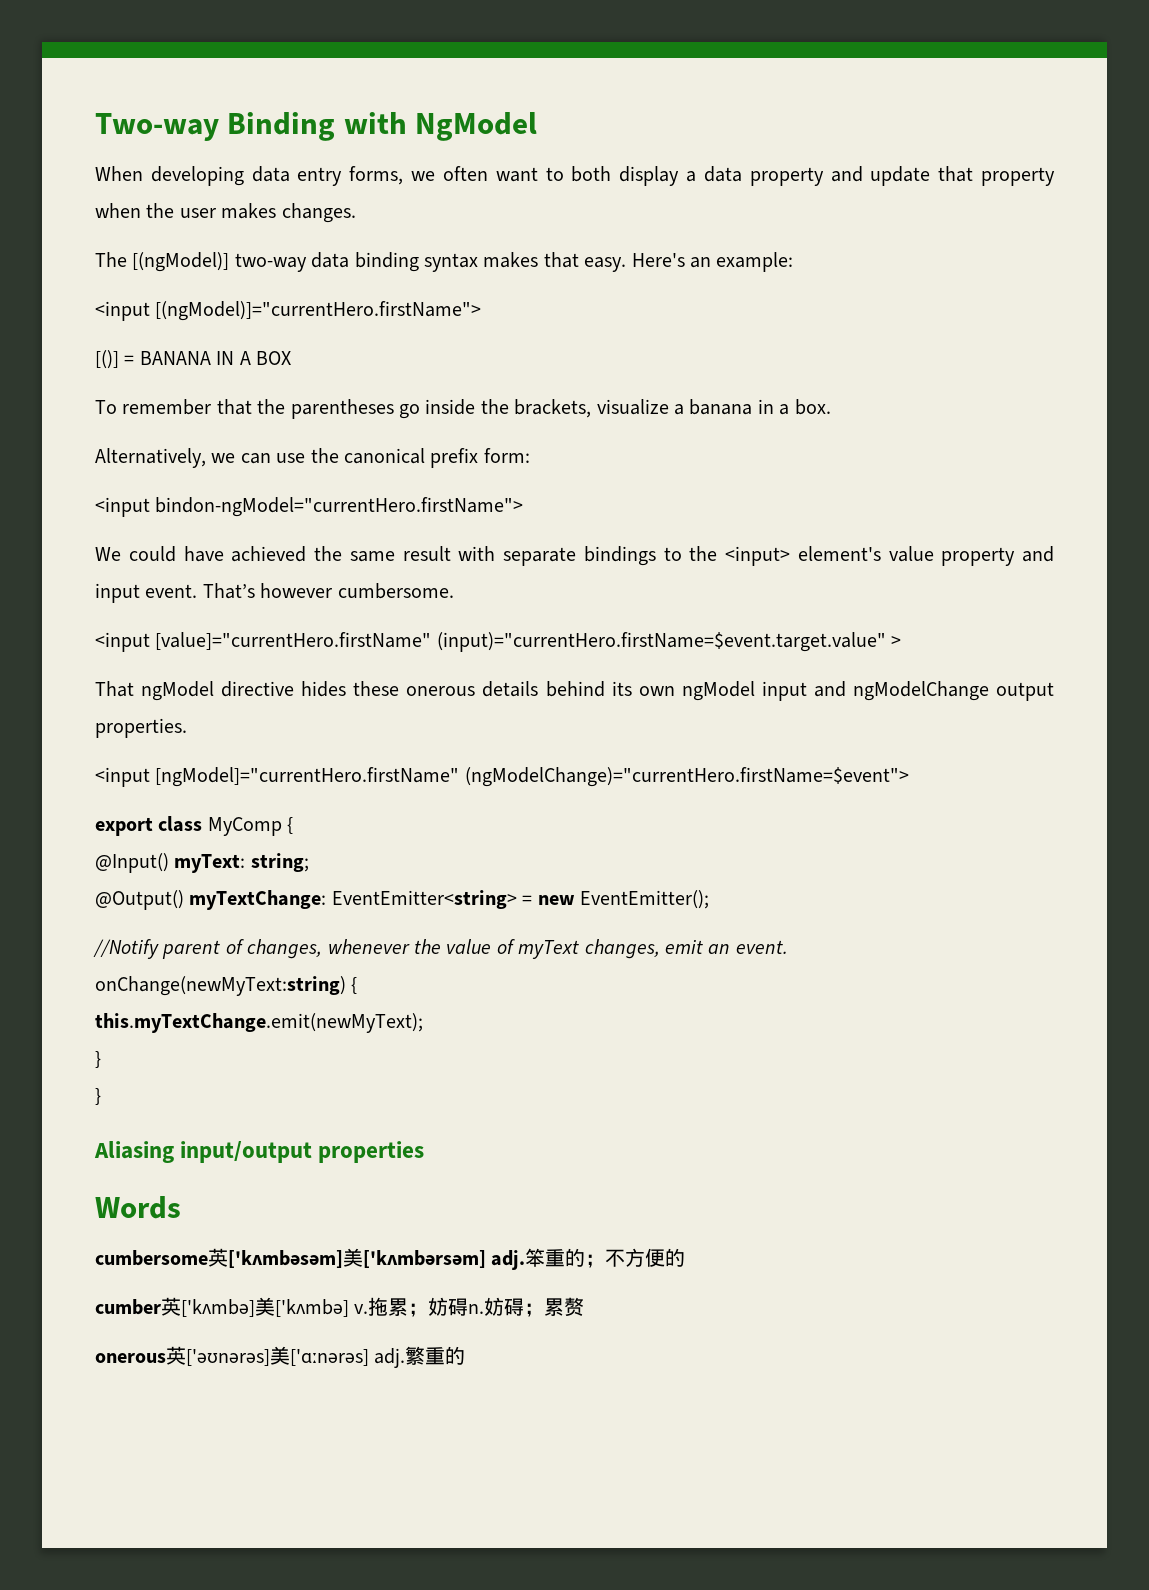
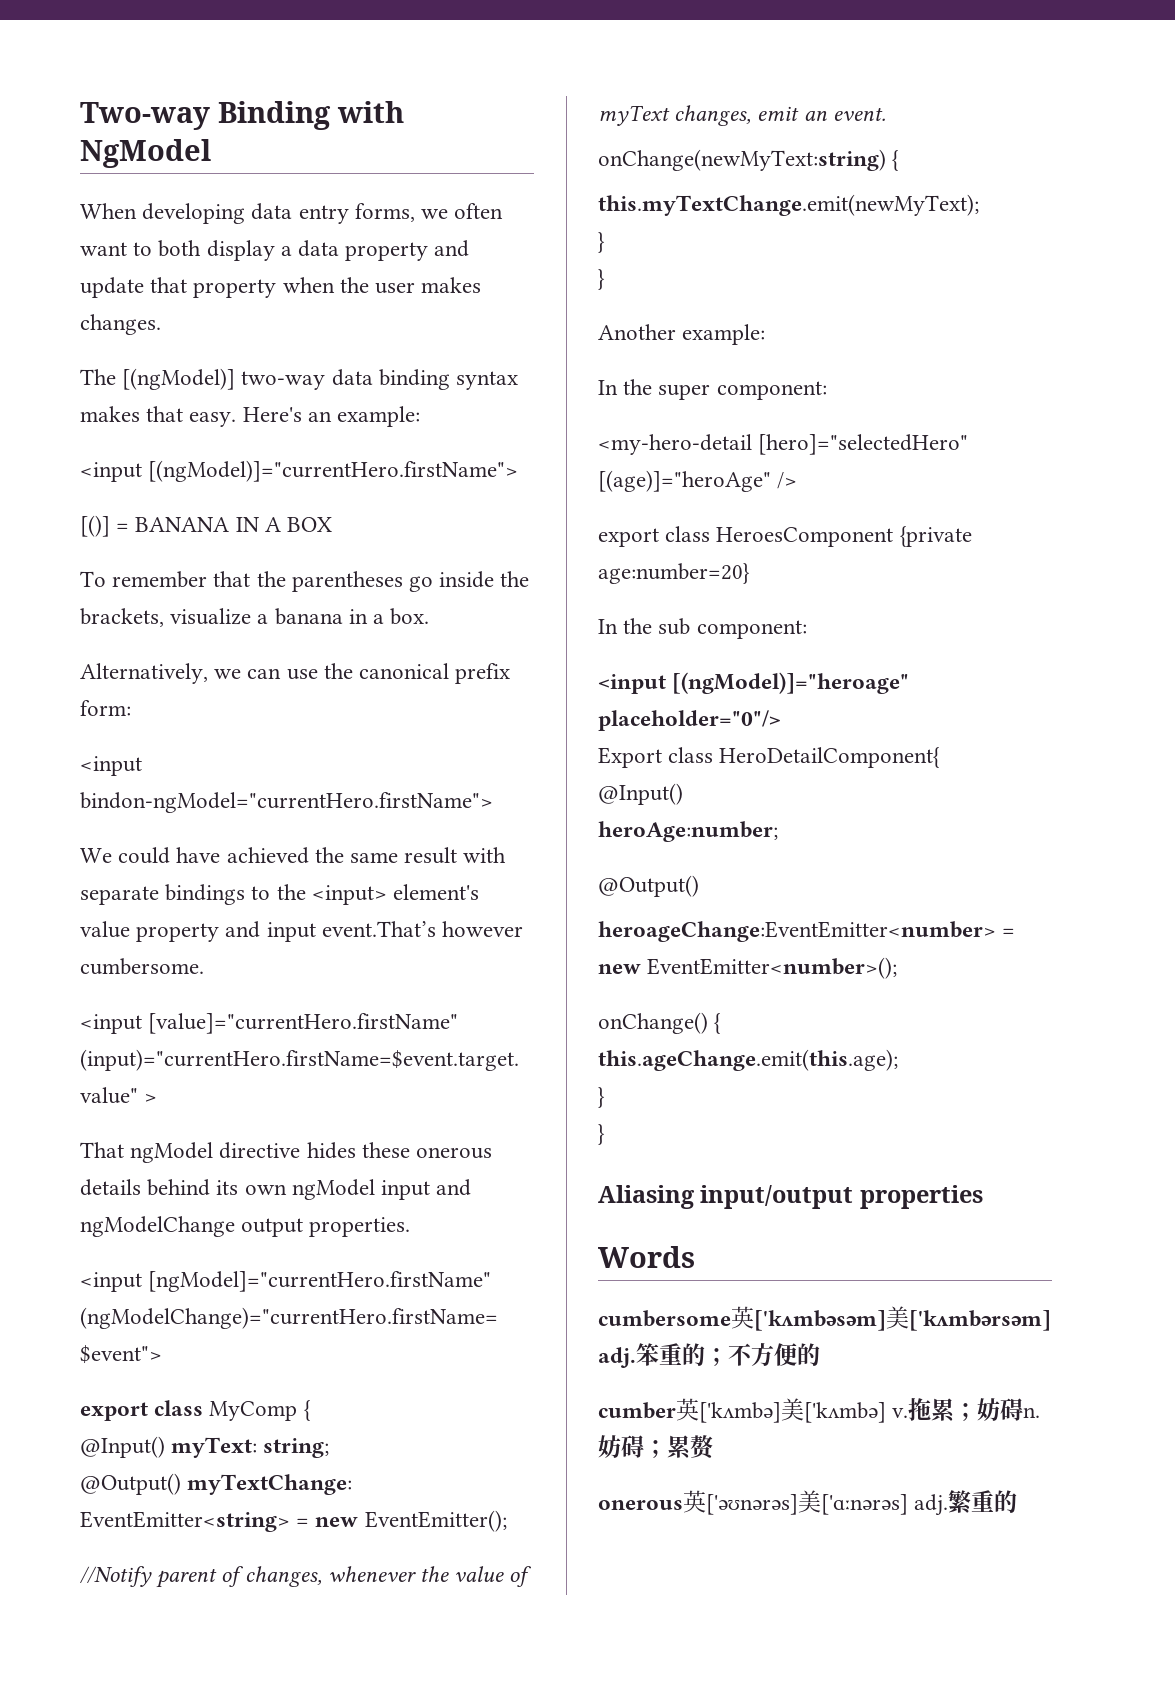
[145,583,255,599] event. That’s -> [321,921,436,937] event.That’s
(101, 1096) none -> [598,324,766,345] [598,379,827,400] [598,434,969,455] [598,470,798,492] [598,526,972,547] [598,563,750,584] [598,618,807,639] [598,672,910,694] [598,710,781,731] [598,747,941,768] [598,783,683,805] [598,821,778,842] [598,875,699,897] [598,921,1016,942] [598,957,898,979] [598,1012,722,1034] [598,1049,898,1071] [598,1087,605,1108] [598,1124,605,1145] // Another example: // In the super component: // <my-hero-detail [hero]="selectedHero" [(age)]="heroAge" /> // export class HeroesComponent {private age:number=20} // In the sub component: // <input [(ngModel)]="heroage" placeholder="0"/> // Export class HeroDetailComponent{ // @Input() // heroAge:number; // @Output() // heroageChange:EventEmitter<number> = new EventEmitter<number>(); // onChange() { // this.ageChange.emit(this.age); // } // }

